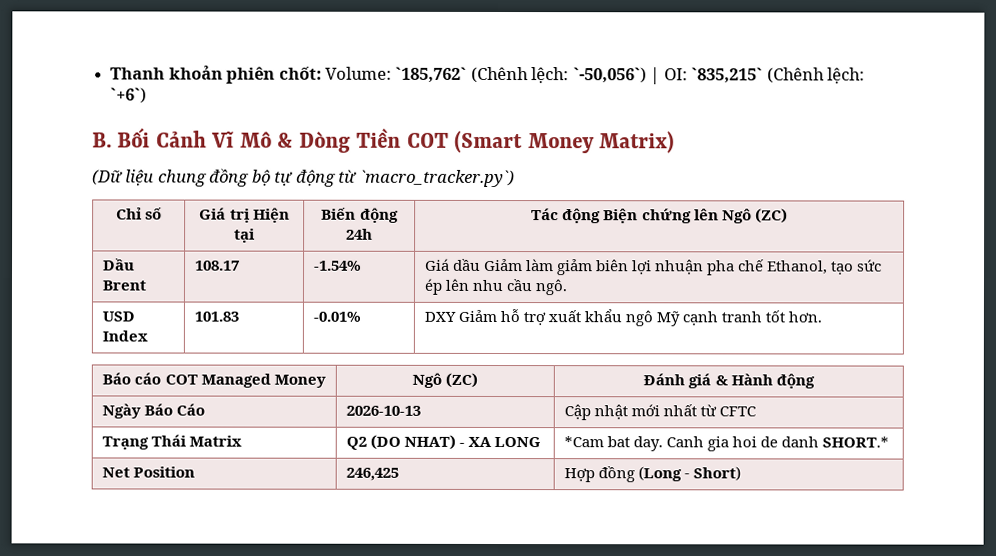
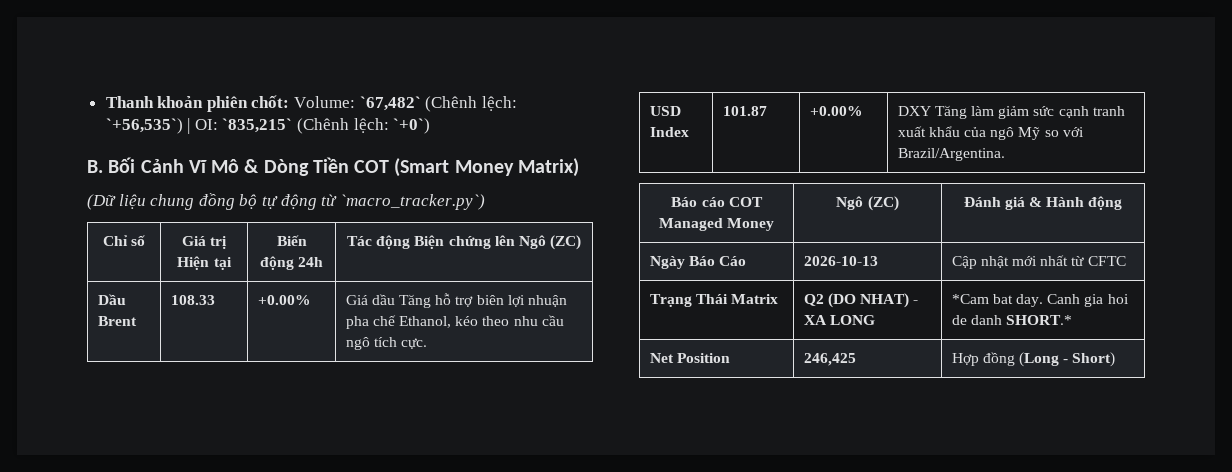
[395,66,647,84] `185,762` (Chênh lệch: `-50,056`) -> [359,96,517,112] [105,118,183,134] `67,482` (Chênh lệch: `+56,535`)
[110,87,148,104] `+6`) -> [393,118,431,134] `+0`)
[194,260,240,271] [313,260,362,271] 108.17 | -1.54% -> [170,295,215,305] [257,295,311,305] 108.33 | +0.00%
[483,258,593,276] Giảm làm giảm -> [399,293,474,308] Tăng hỗ trợ
[831,259,883,275] [423,278,567,296] tạo sức ép lên nhu cầu ngô. -> [455,315,564,326] [345,337,428,350] kéo theo nhu cầu ngô tích cực.
[193,311,239,322] [312,311,361,322] 101.83 | -0.01% -> [722,106,767,116] [809,106,863,116] 101.87 | +0.00%
[457,309,546,326] Giảm hỗ trợ -> [934,105,1125,119] Tăng làm giảm sức cạnh tranh
(622, 316) none -> [964,127,987,137] của
[681,310,823,326] cạnh tranh tốt hơn. -> [1044,127,1084,137] [897,148,1005,161] so với Brazil/Argentina.

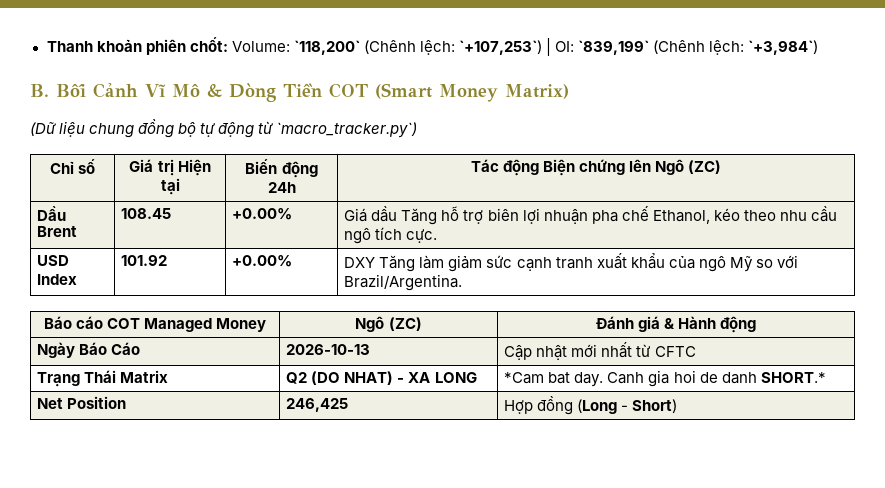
[359,96,517,112] [105,118,183,134] `67,482` (Chênh lệch: `+56,535`) -> [293,39,542,55] `118,200` (Chênh lệch: `+107,253`)
[222,118,431,134] `835,215` (Chênh lệch: `+0`) -> [578,39,819,55] `839,199` (Chênh lệch: `+3,984`)
[170,295,215,305] 108.33 -> [121,208,172,219] 108.45
[722,106,767,116] 101.87 -> [121,255,168,266] 101.92

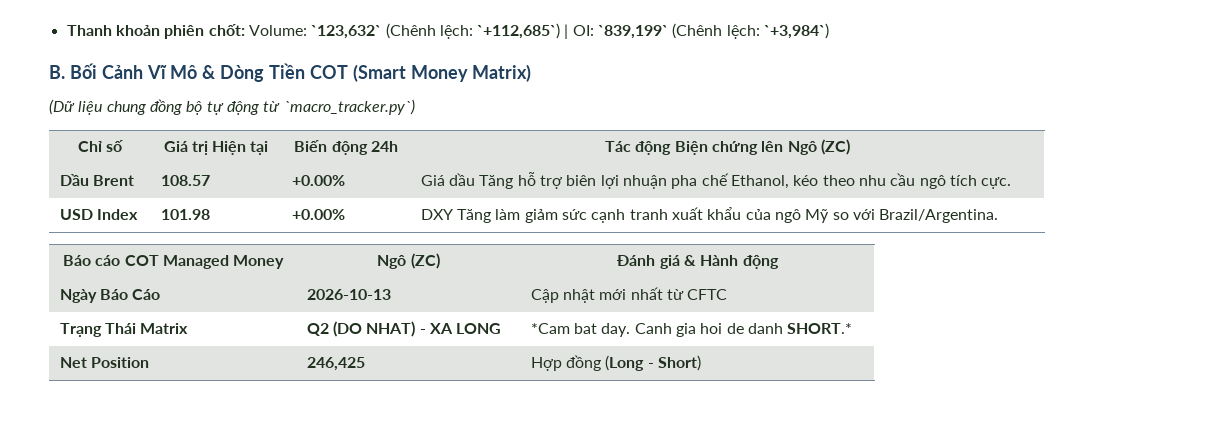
[293,39,542,55] `118,200` (Chênh lệch: `+107,253`) -> [311,23,561,39] `123,632` (Chênh lệch: `+112,685`)
[121,208,172,219] 108.45 -> [160,175,210,186] 108.57
[121,255,168,266] 101.92 -> [160,209,210,220] 101.98

